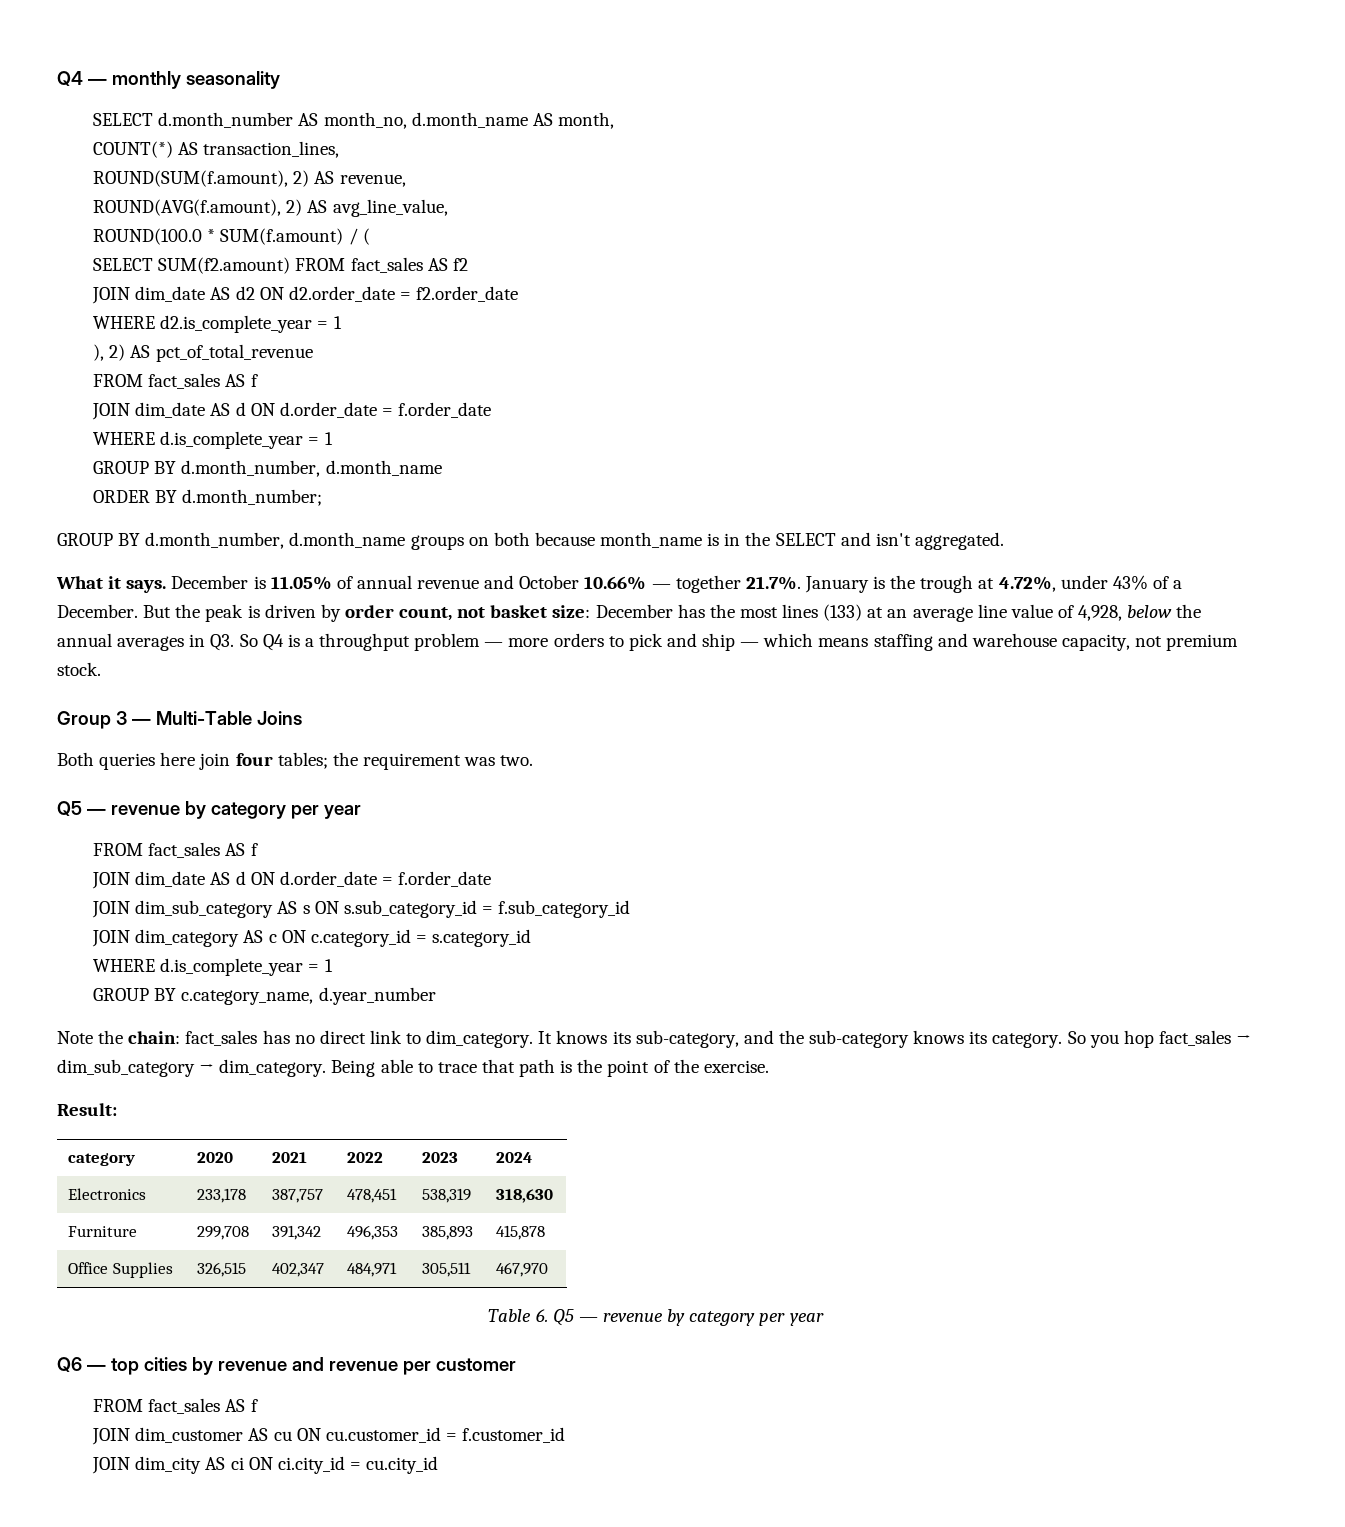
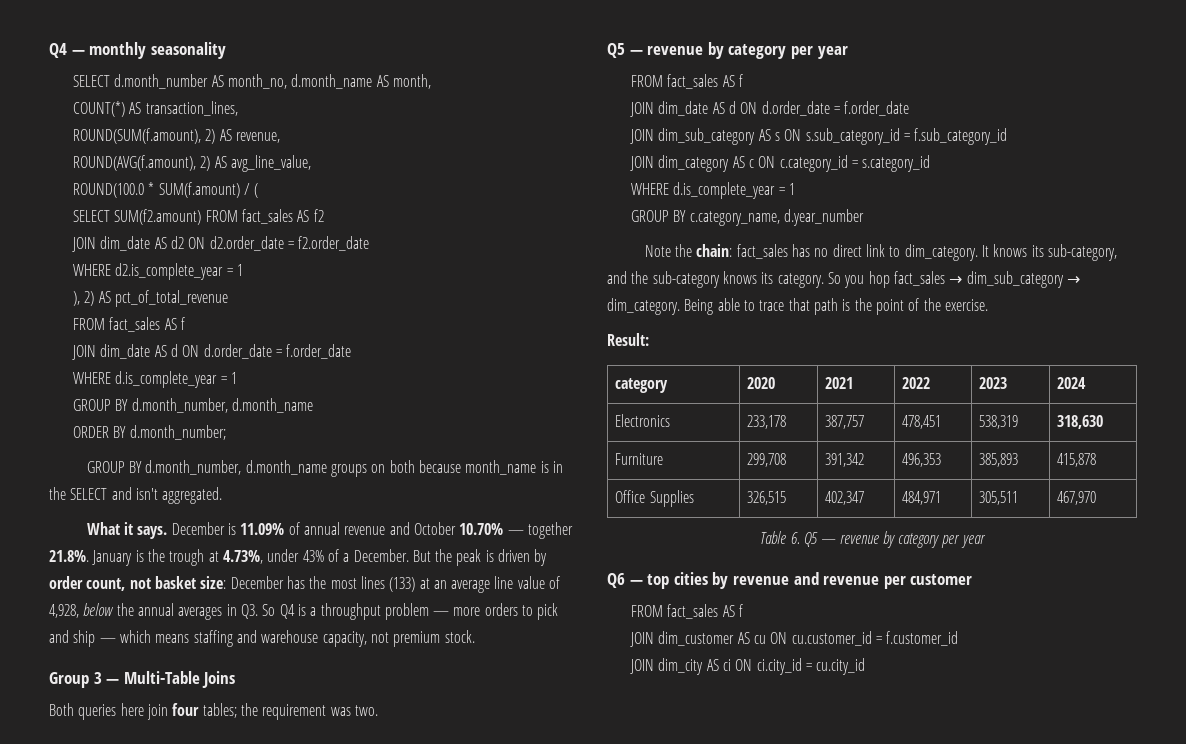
[270,576,332,590] 11.05% -> [240,523,285,535] 11.09%
[584,576,647,590] 10.66% -> [459,523,504,535] 10.70%
[745,576,801,590] 21.7%. -> [49,550,89,562] 21.8%.
[998,576,1056,592] 4.72%, -> [222,550,263,564] 4.73%,

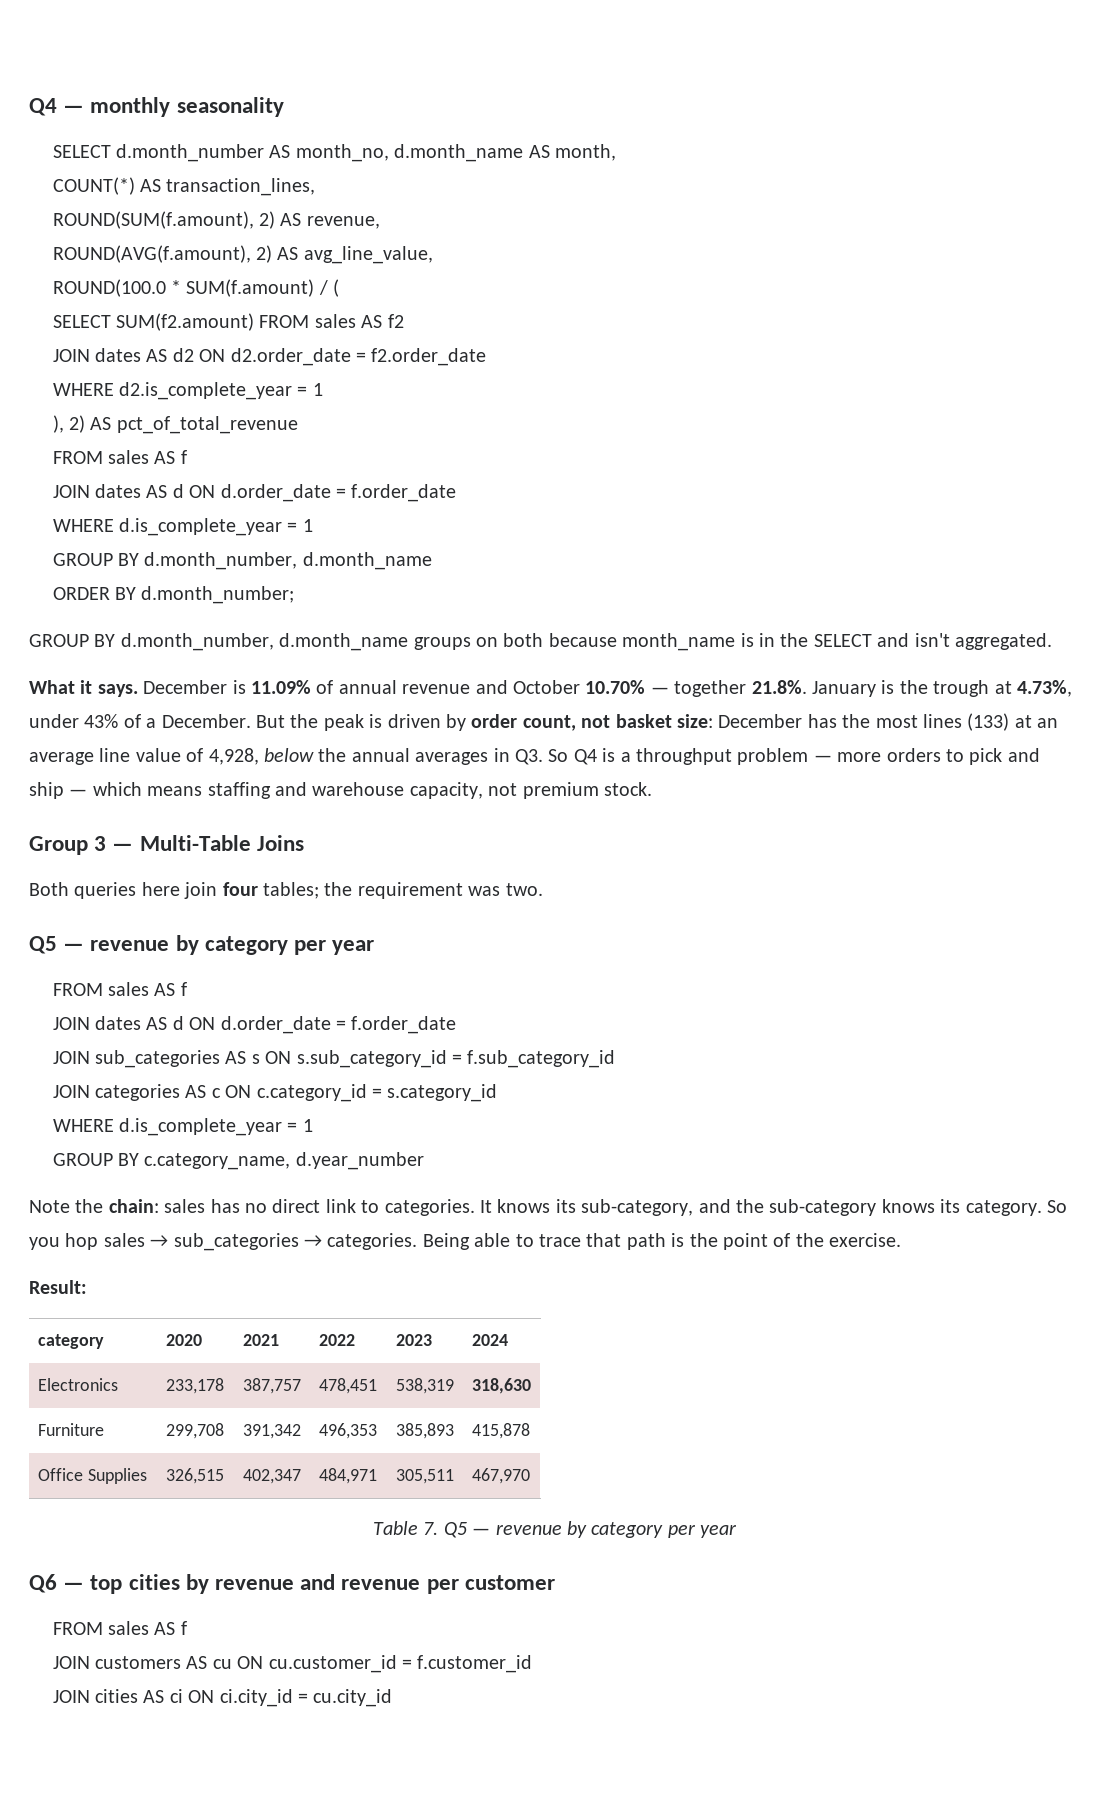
[241,209,293,224] fact_sales -> [314,314,356,328] sales
[100,236,151,251] dim_date -> [94,348,141,362] dates
[109,317,185,332] [71,344,151,360] fact_sales AS f // JOIN dim_date -> [107,450,187,464] [52,484,141,498] sales AS f // JOIN dates
[667,74,743,89] [629,101,709,117] fact_sales AS f // JOIN dim_date -> [107,982,187,996] [52,1016,141,1030] sales AS f // JOIN dates
[658,128,756,145] dim_sub_category -> [94,1050,220,1068] sub_categories
[658,155,730,172] dim_category -> [94,1084,180,1101] categories
[736,244,788,259] fact_sales -> [164,1199,206,1213] sales
[904,244,978,261] dim_category. -> [384,1199,475,1216] categories.
[893,271,1080,288] [607,298,680,315] fact_sales → dim_sub_category → dim_category. -> [103,1233,418,1251] sales → sub_categories → categories.
[790,532,800,544] 6. -> [423,1522,439,1535] 7.
[667,604,743,619] [629,631,735,647] fact_sales AS f // JOIN dim_customer -> [107,1621,187,1635] [52,1656,181,1669] sales AS f // JOIN customers
[658,658,704,675] dim_city -> [94,1689,138,1703] cities

